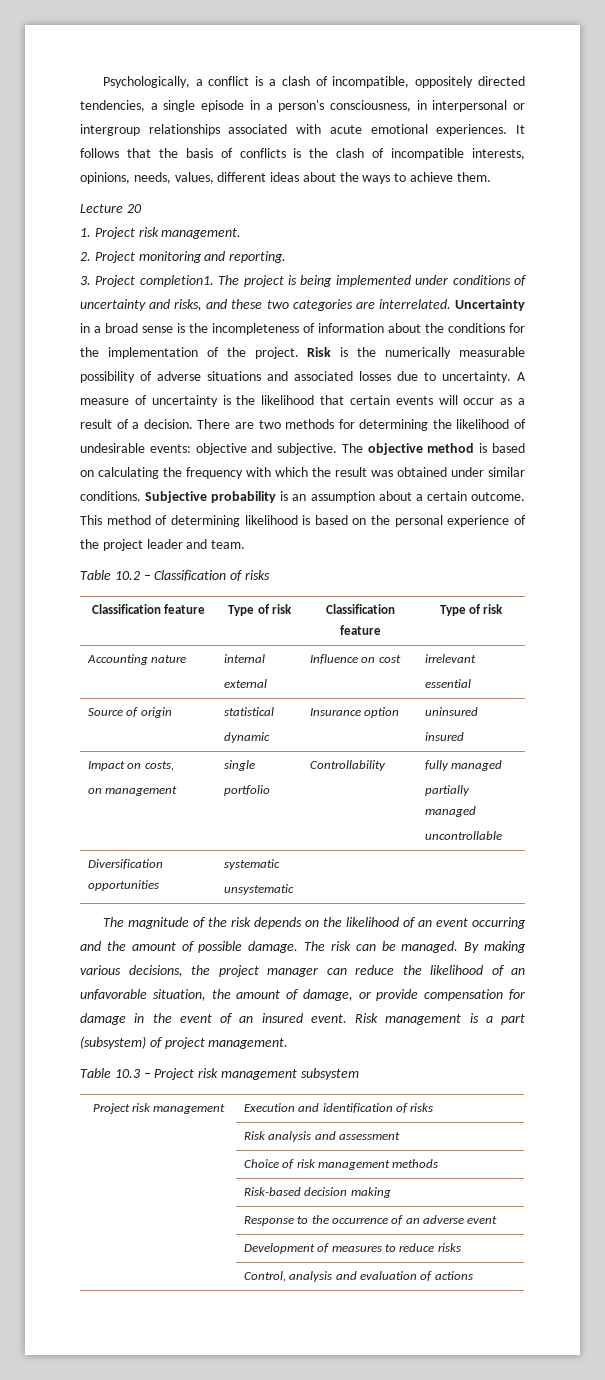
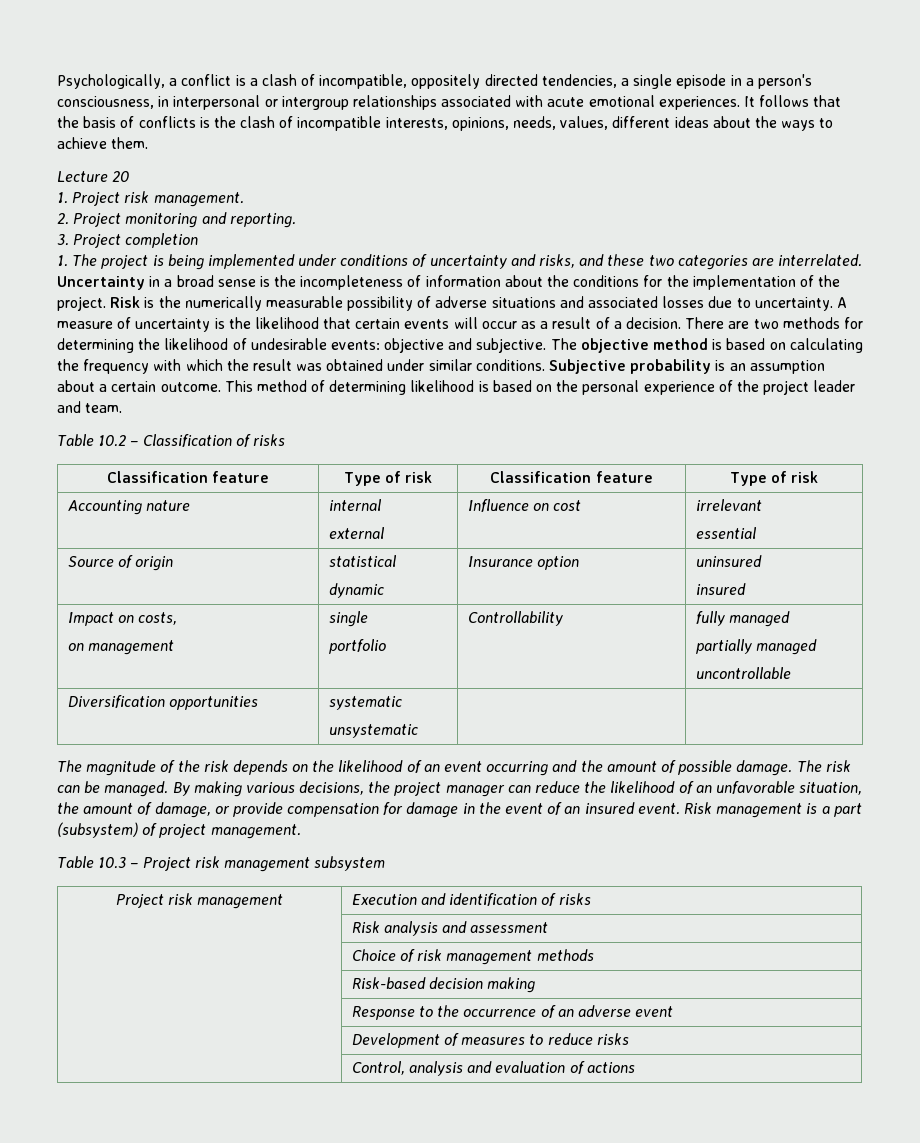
[139,275,214,287] completion1. -> [125,233,199,248] [57,255,68,267] completion // 1.

